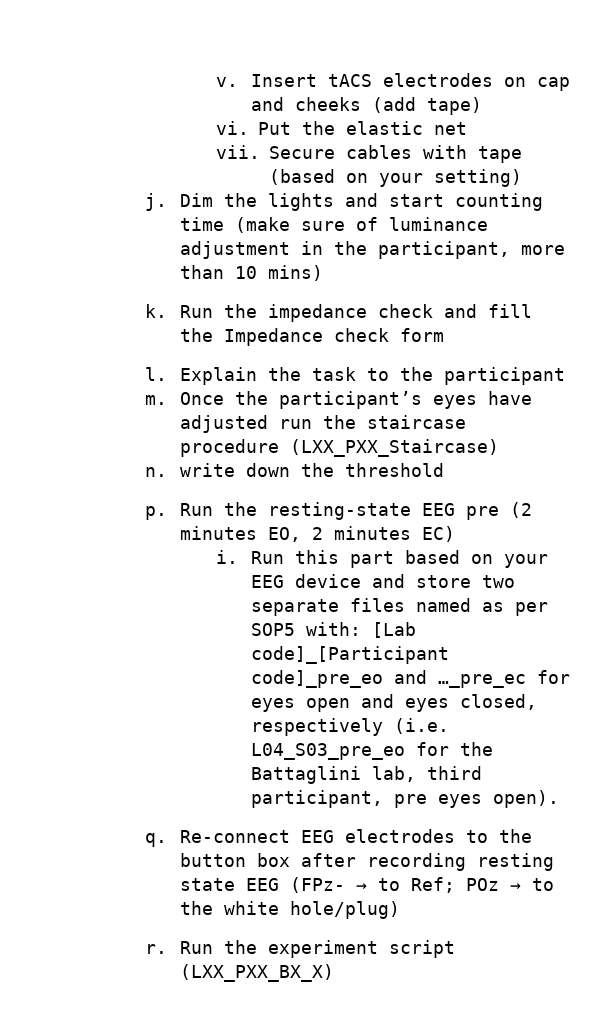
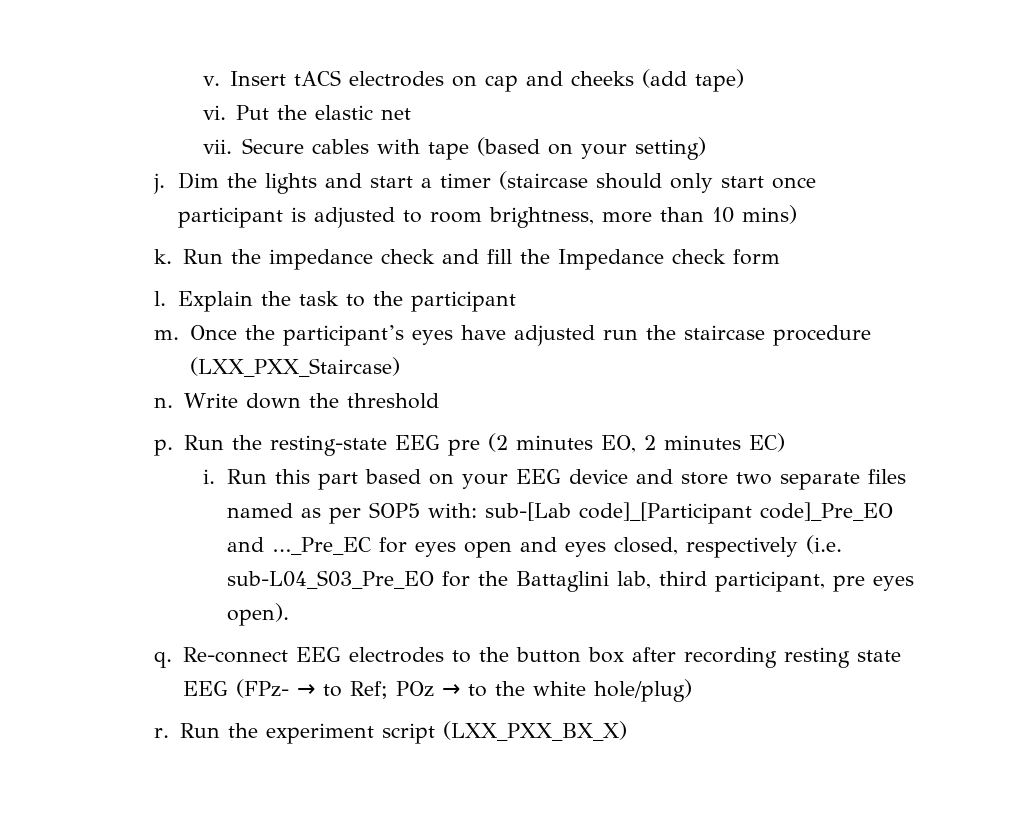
[455,193,544,211] [180,217,489,233] [180,241,511,259] counting time (make sure of luminance adjustment in the participant, -> [421,171,817,193] [178,207,595,228] a timer (staircase should only start once participant is adjusted to room brightness,
[180,463,236,477] write -> [183,393,238,408] Write
[372,622,417,638] [251,646,450,664] [251,670,527,688] [Lab code]_[Participant code]_pre_eo and …_pre_ec -> [484,502,893,524] [226,537,371,555] sub-[Lab code]_[Participant code]_Pre_EO and …_Pre_EC
[251,743,406,760] L04_S03_pre_eo -> [226,570,434,589] sub-L04_S03_Pre_EO

